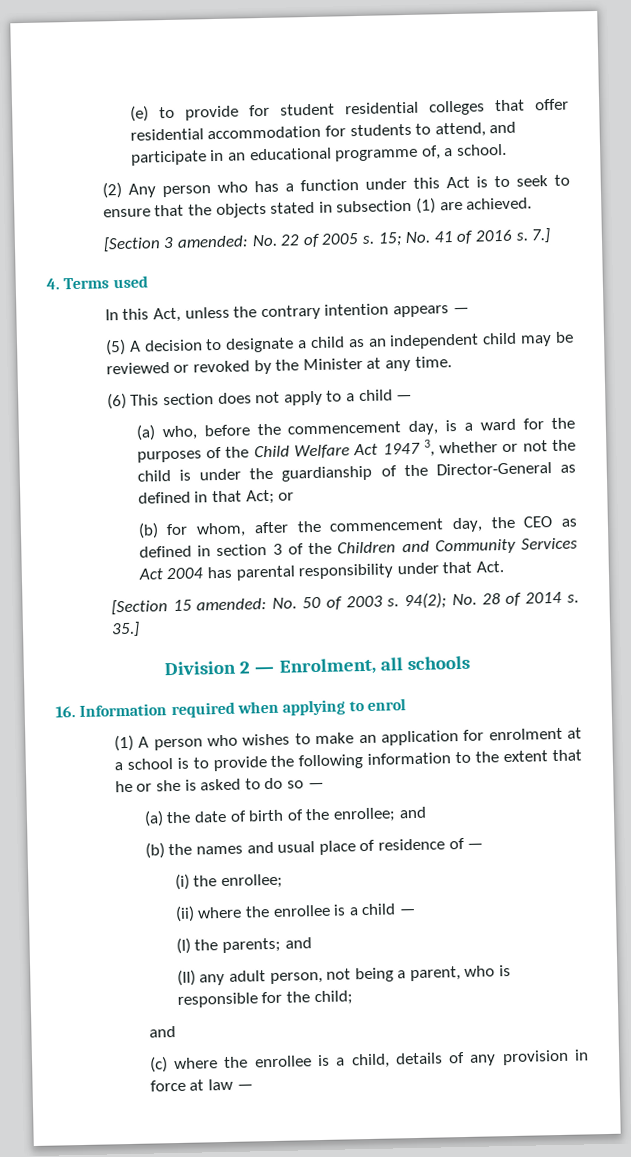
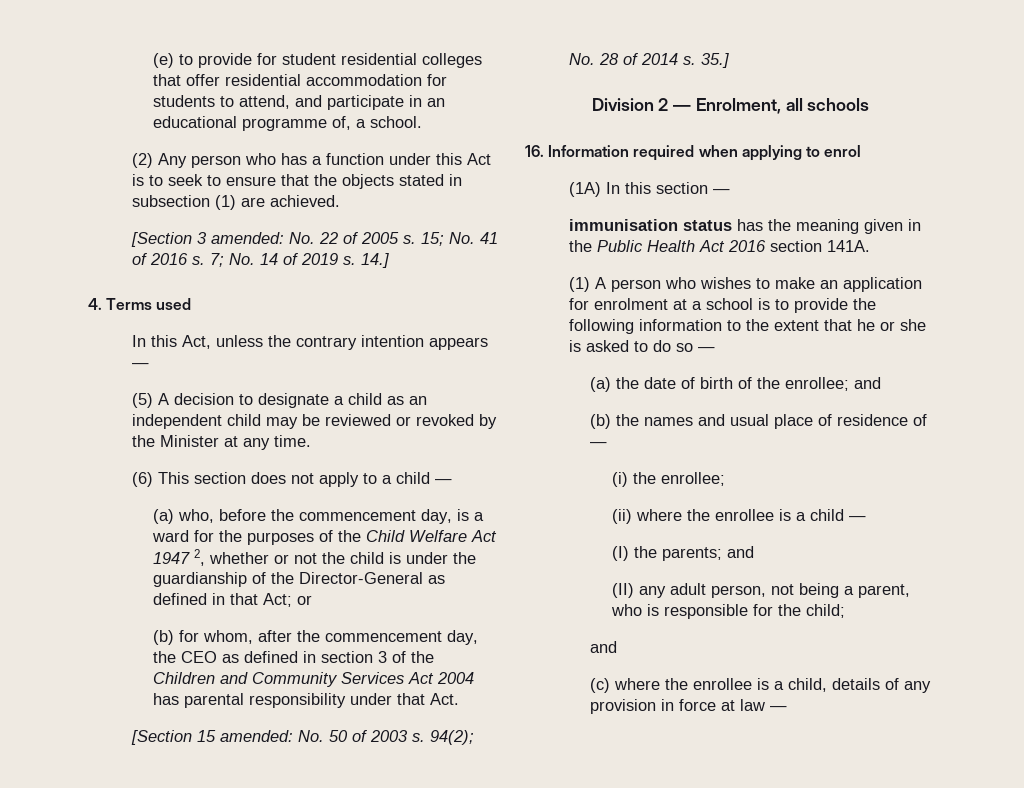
[531,227,552,244] 7.] -> [209,253,389,268] 7; No. 14 of 2019 s. 14.]
[423,439,435,457] 3, -> [194,549,206,566] 2,
(406, 704) none -> [568,182,730,197] [568,219,921,234] [568,240,870,252] // (1A) In this section — // immunisation status has the meaning given in the Public Health Act 2016 section 141A.

